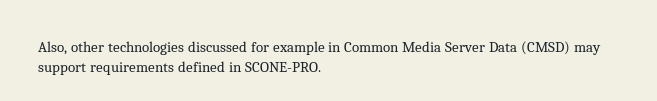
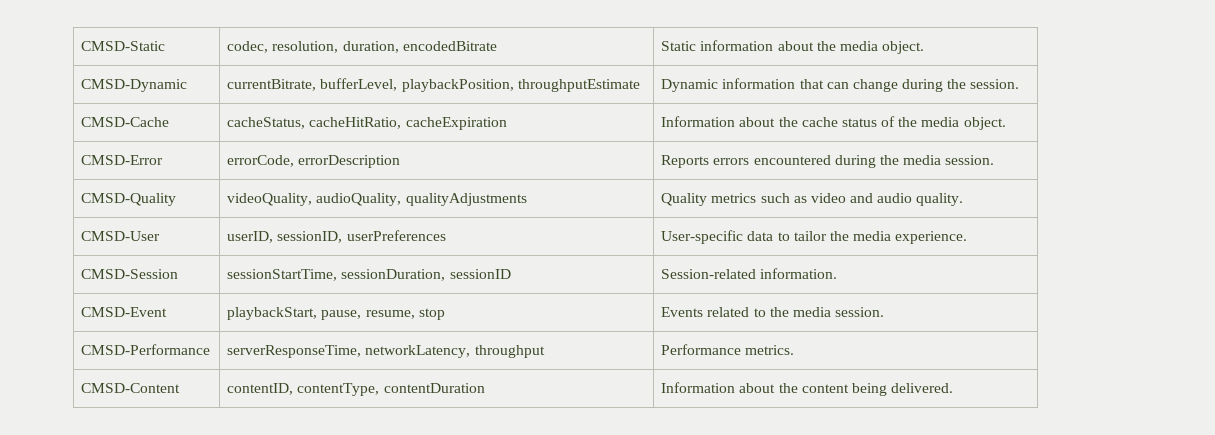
[38,41,601,55] [38,61,321,75] Also, other technologies discussed for example in Common Media Server Data (CMSD) may support requirements defined in SCONE-PRO. -> [81,41,166,51] [227,41,497,53] [661,40,925,54] [81,79,188,92] [227,78,640,92] [661,78,1020,92] [81,117,170,127] [227,117,507,130] [661,116,1006,130] [81,155,164,165] [227,155,401,168] [661,155,995,168] [81,193,177,206] [227,193,527,206] [661,193,964,206] [81,231,161,241] [227,230,446,243] [661,230,968,244] [81,269,179,279] [227,269,511,281] [661,268,838,279] [81,307,168,317] [227,307,445,320] [661,307,885,317] [81,344,211,355] [227,345,545,358] [661,344,795,355] [81,383,181,393] [227,383,485,396] [661,382,954,396] CMSD-Static | codec, resolution, duration, encodedBitrate | Static information about the media object. // CMSD-Dynamic | currentBitrate, bufferLevel, playbackPosition, throughputEstimate | Dynamic information that can change during the session. // CMSD-Cache | cacheStatus, cacheHitRatio, cacheExpiration | Information about the cache status of the media object. // CMSD-Error | errorCode, errorDescription | Reports errors encountered during the media session. // CMSD-Quality | videoQuality, audioQuality, qualityAdjustments | Quality metrics such as video and audio quality. // CMSD-User | userID, sessionID, userPreferences | User-specific data to tailor the media experience. // CMSD-Session | sessionStartTime, sessionDuration, sessionID | Session-related information. // CMSD-Event | playbackStart, pause, resume, stop | Events related to the media session. // CMSD-Performance | serverResponseTime, networkLatency, throughput | Performance metrics. // CMSD-Content | contentID, contentType, contentDuration | Information about the content being delivered.

